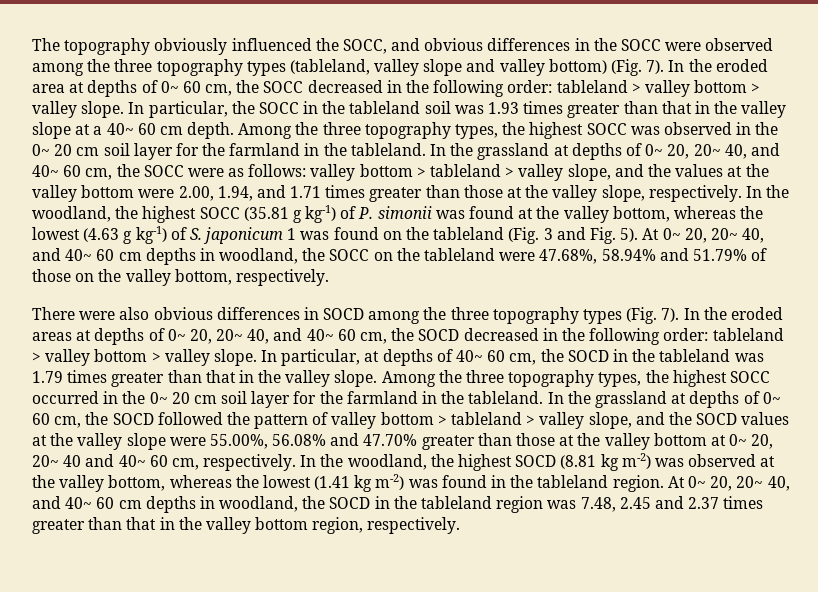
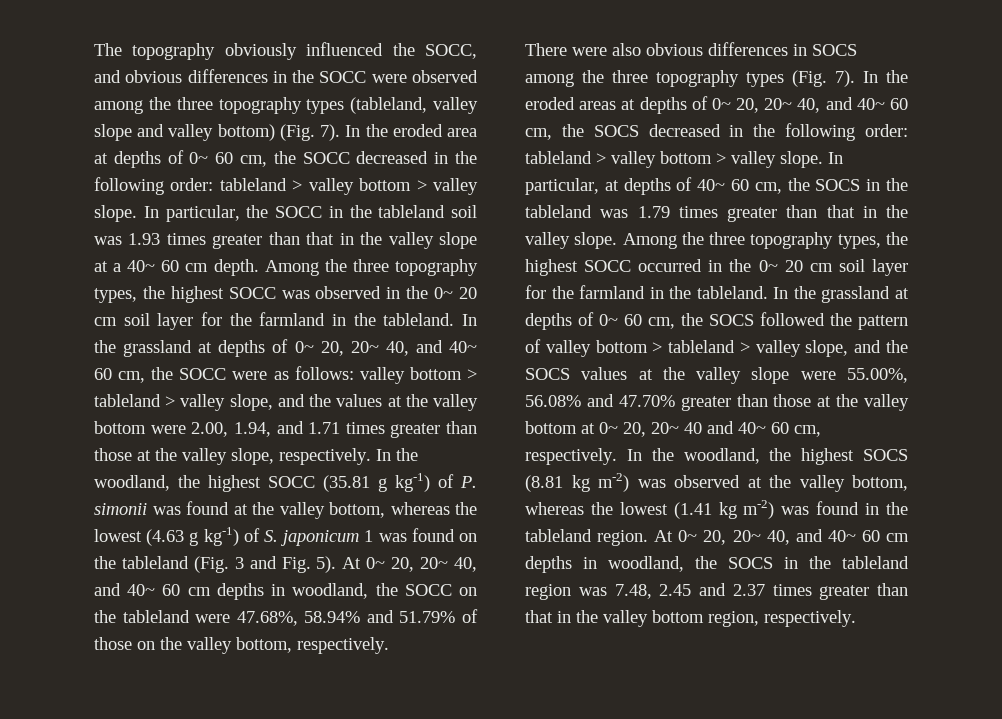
[323,308,365,320] SOCD -> [812,44,857,56] SOCS
[418,329,460,341] SOCD -> [593,125,639,137] SOCS
[567,350,609,362] SOCD -> [815,179,861,191] SOCS
[112,413,154,425] SOCD -> [709,314,754,326] SOCS
[696,413,738,425] SOCD -> [525,368,570,380] SOCS
[515,455,557,467] SOCD -> [863,449,908,461] SOCS
[329,497,371,509] SOCD -> [728,557,773,569] SOCS

